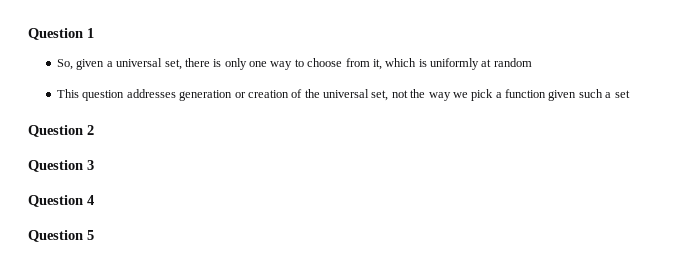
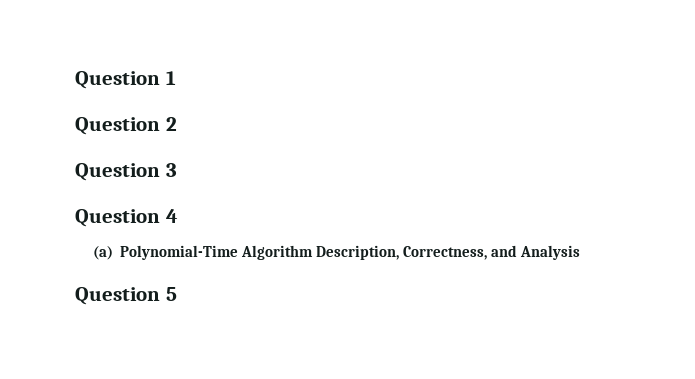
[57,58,532,70] [57,89,630,101] // So, given a universal set, there is only one way to choose from it, which is uniformly at random // This question addresses generation or creation of the universal set, not the way we pick a function given such a set -> (176, 78) none
(94, 200) none -> [92,245,580,260] // (a) Polynomial-Time Algorithm Description, Correctness, and Analysis

